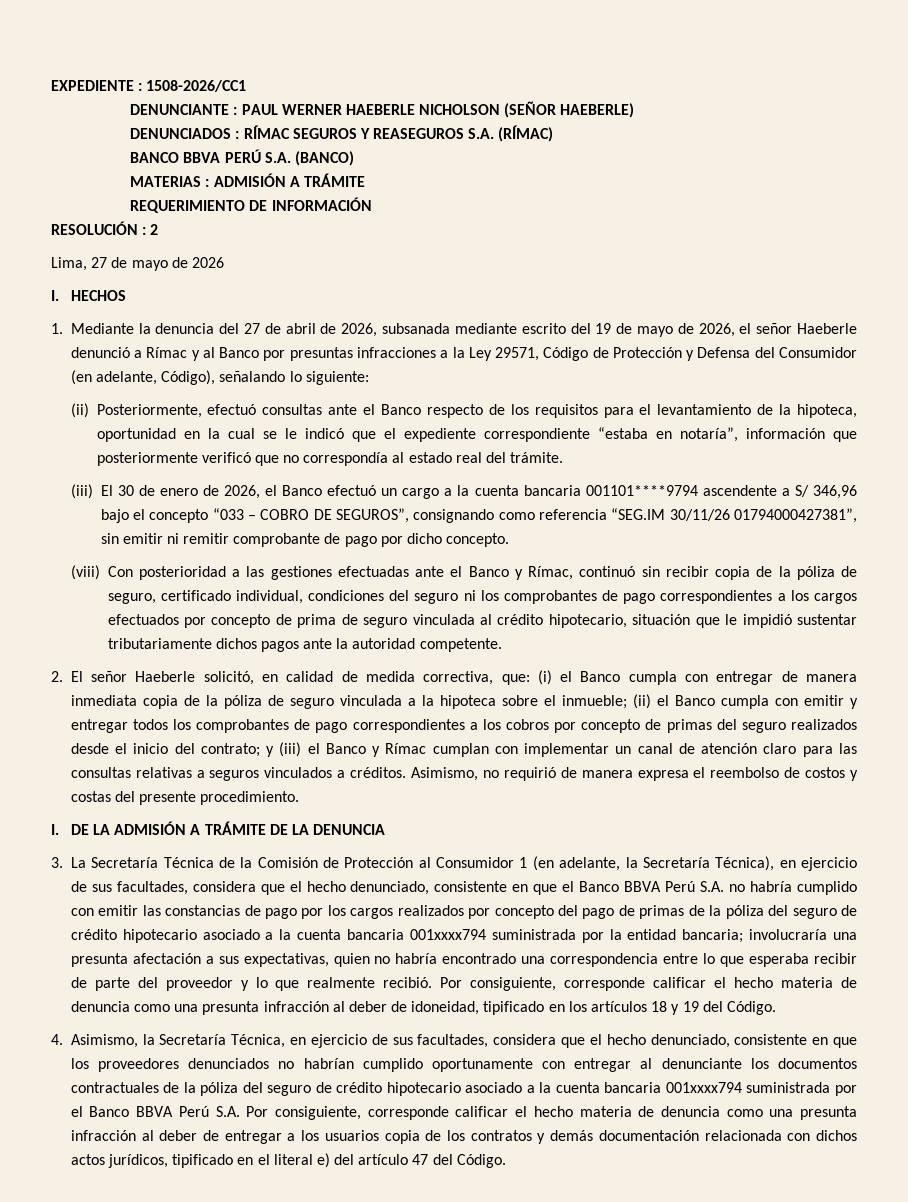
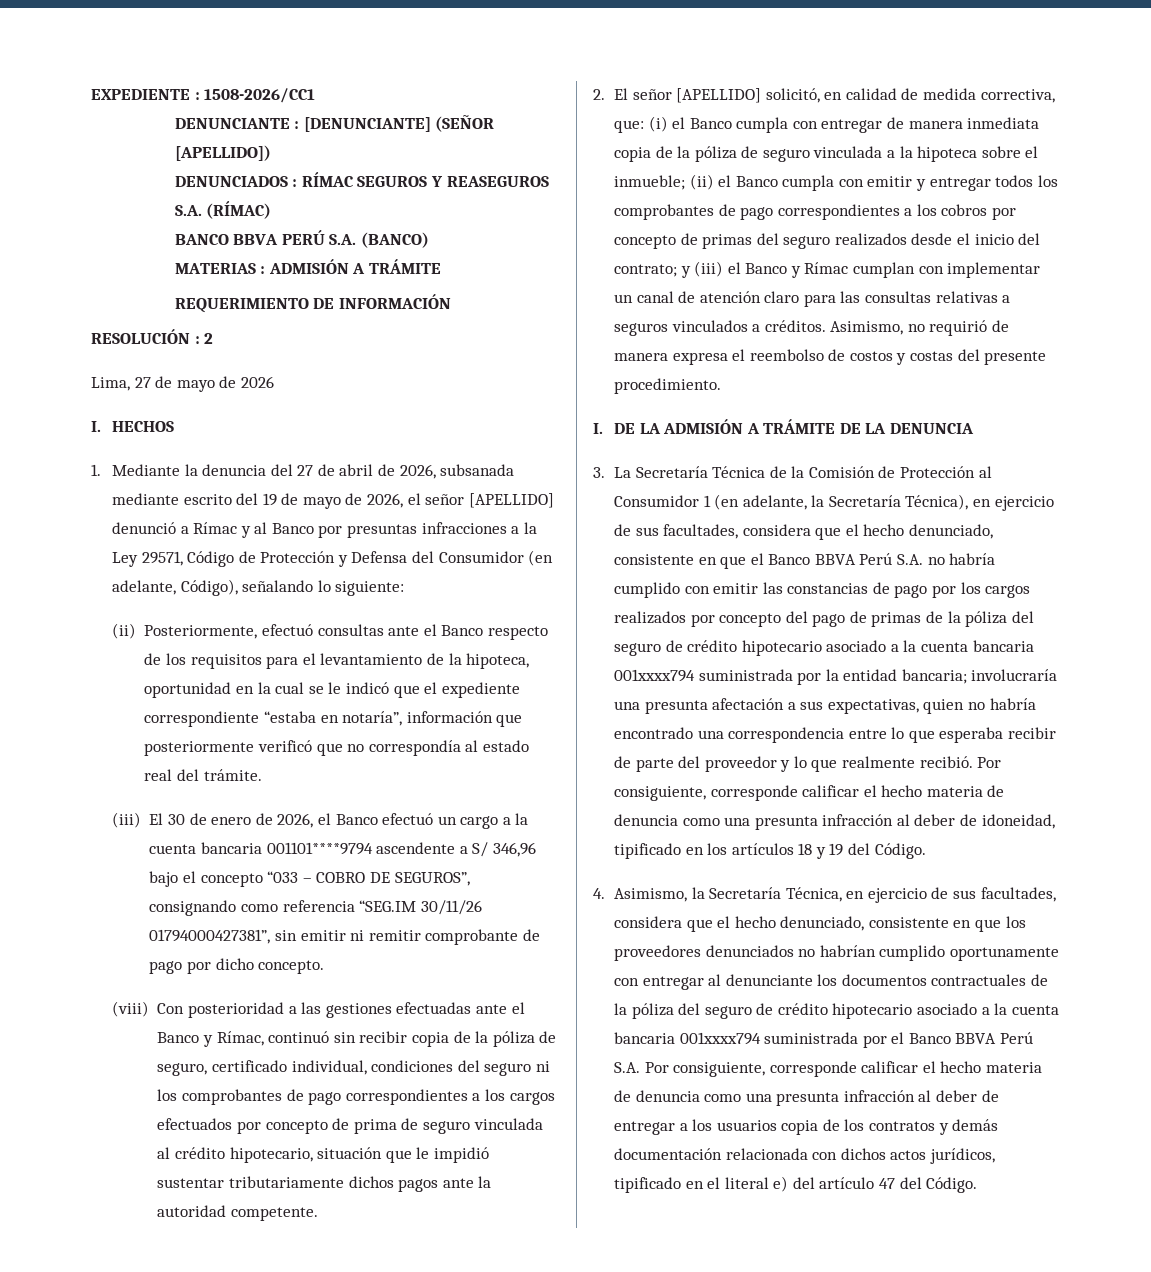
[241,101,635,118] PAUL WERNER HAEBERLE NICHOLSON (SEÑOR HAEBERLE) -> [303,115,495,132] [174,145,271,161] [DENUNCIANTE] (SEÑOR [APELLIDO])
[796,323,857,334] Haeberle -> [468,493,554,508] [APELLIDO]
[135,671,196,682] Haeberle -> [676,88,762,103] [APELLIDO]

